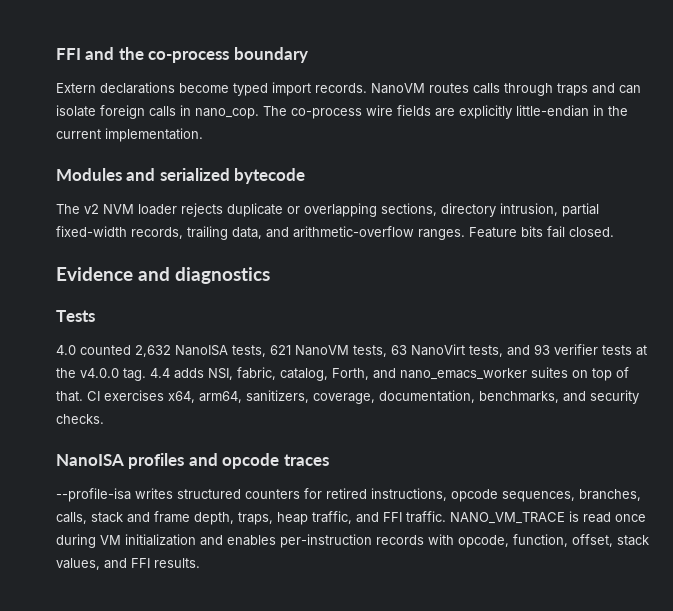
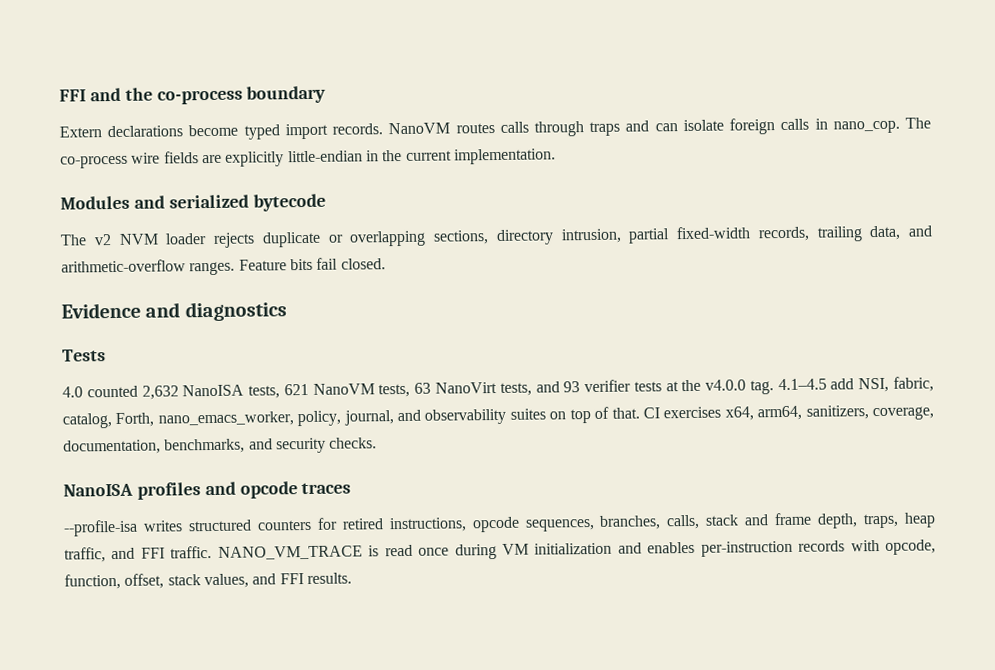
[150,368,204,379] 4.4 adds -> [777,378,855,391] 4.1–4.5 add
[373,368,527,380] and nano_emacs_worker -> [157,408,507,427] nano_emacs_worker, policy, journal, and observability

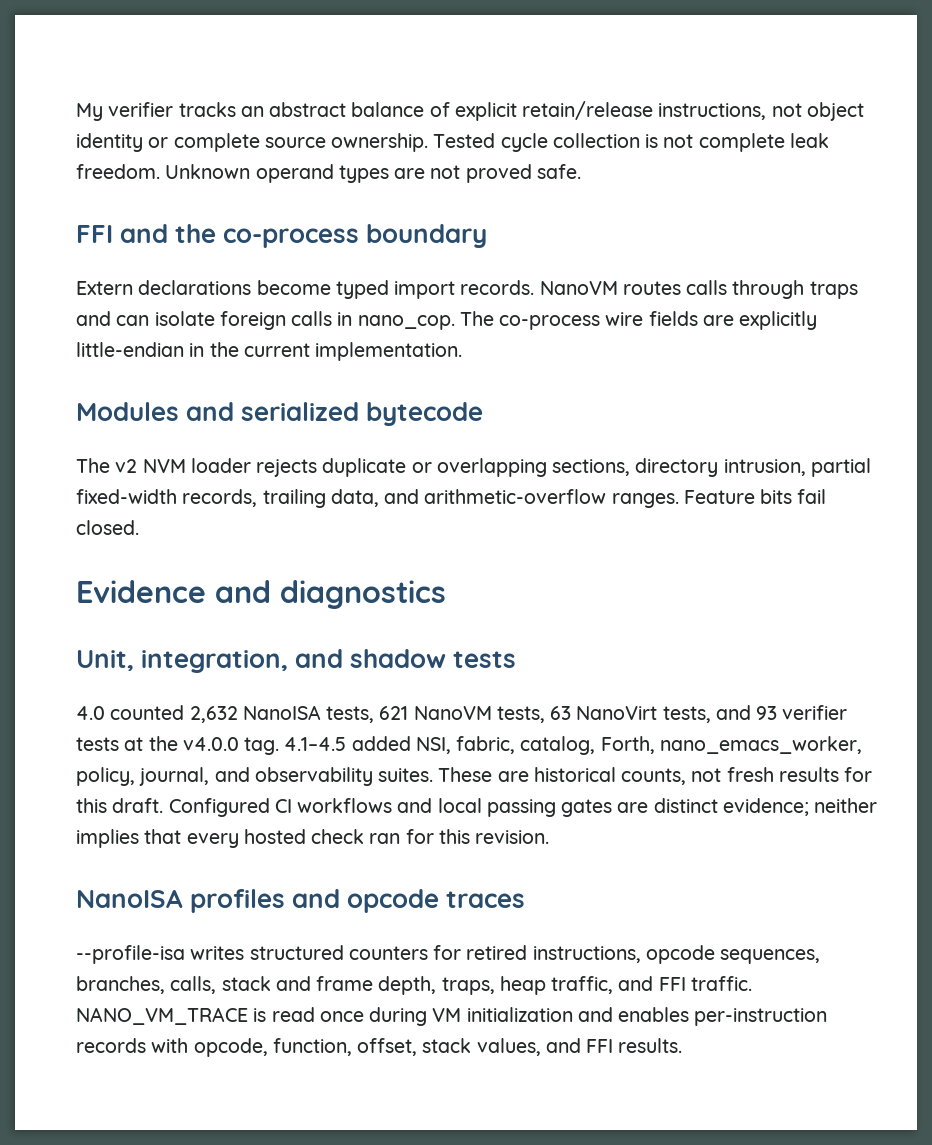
(59, 95) none -> [76,101,864,121] [76,133,829,152] [76,164,581,183] My verifier tracks an abstract balance of explicit retain/release instructions, not object identity or complete source ownership. Tested cycle collection is not complete leak freedom. Unknown operand types are not proved safe. //
[62,349,106,362] Tests -> [76,649,517,673] Unit, integration, and shadow tests
[830,378,855,390] add -> [351,736,411,751] added
[509,405,934,424] [63,437,378,455] suites on top of that. CI exercises x64, arm64, sanitizers, coverage, documentation, benchmarks, and security checks. -> [378,767,873,785] [76,798,878,817] [76,829,550,848] suites. These are historical counts, not fresh results for this draft. Configured CI workflows and local passing gates are distinct evidence; neither implies that every hosted check ran for this revision.

